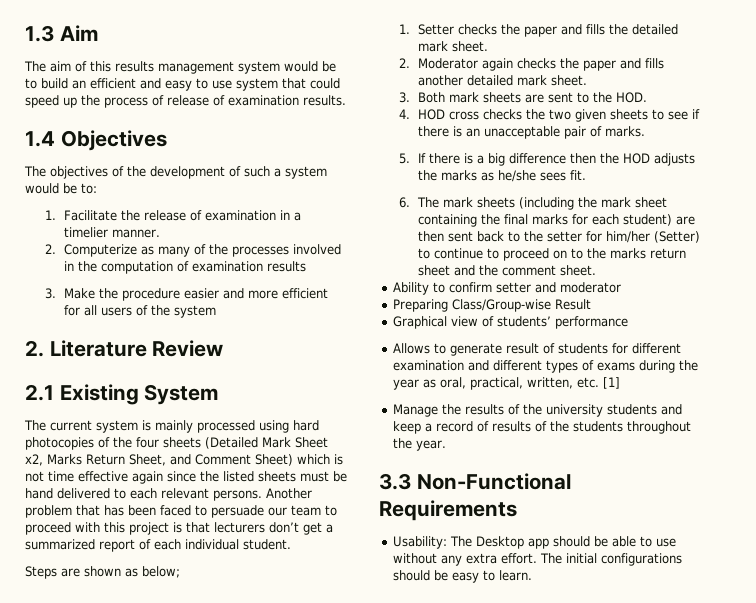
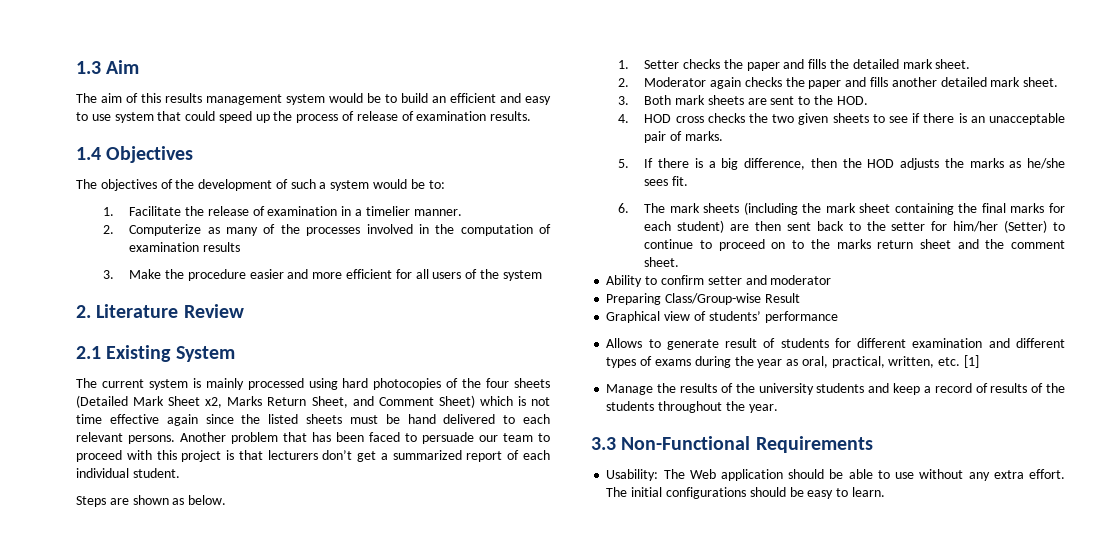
[142,566,180,578] below; -> [188,495,227,505] below.
[509,153,567,164] difference -> [744,158,806,170] difference,
[476,536,550,549] Desktop app -> [689,469,784,481] Web application

